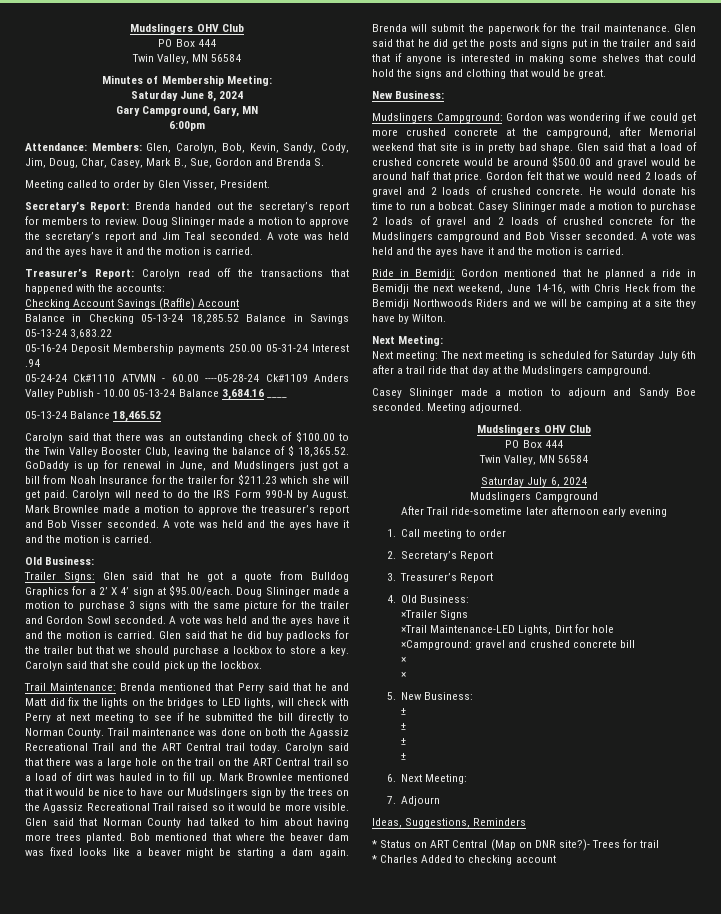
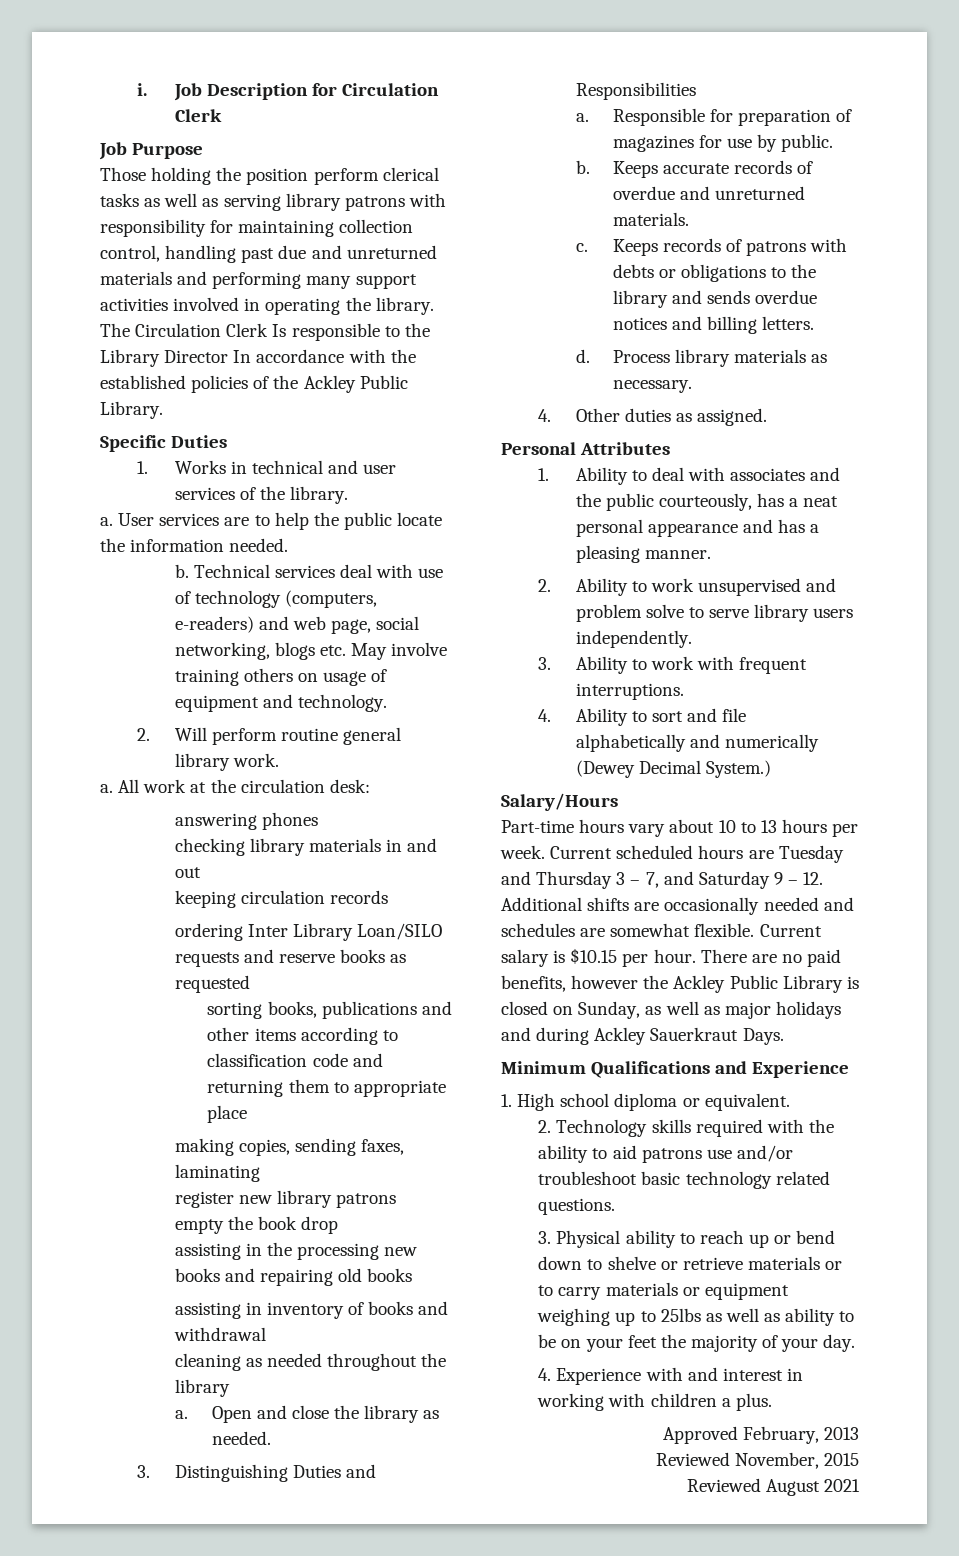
[130,23,244,34] [158,39,216,47] [131,54,242,64] [102,75,272,86] [130,91,244,102] [115,106,259,117] [169,121,205,131] [25,143,349,153] [25,158,325,168] [25,180,270,190] [25,202,349,212] [25,216,349,227] [25,232,350,242] [25,247,253,257] [25,268,349,279] [25,284,166,294] [25,298,240,310] [25,314,349,324] [25,329,113,339] [25,344,349,354] [25,359,40,367] [25,374,349,382] [25,389,287,400] [25,411,162,422] [25,431,349,443] [25,445,350,457] [25,460,349,471] [25,474,349,485] [25,490,349,500] [25,505,349,515] [25,520,349,530] [25,535,153,543] [25,556,95,565] [24,571,350,582] [25,585,349,597] [25,600,349,611] [25,616,349,626] [25,630,349,641] [25,646,349,656] [25,661,262,671] [24,683,349,693] [25,697,349,708] [25,712,349,723] [25,728,349,738] [25,743,349,753] [25,758,349,768] [25,772,349,783] [25,788,349,798] [25,803,350,813] [25,818,349,828] [25,833,349,843] [25,847,349,858] [372,23,696,34] [372,39,696,49] [372,53,696,64] [372,69,606,79] [372,90,445,99] [372,112,696,123] [372,127,696,138] [372,142,697,153] [372,156,696,168] [372,171,697,182] [372,186,696,197] [372,202,696,212] [372,216,696,227] [372,232,696,242] [372,247,625,257] [372,269,696,279] [372,283,696,294] [372,299,696,309] [372,314,447,324] [372,335,444,346] [372,350,696,361] [372,365,651,376] [372,388,696,398] [372,403,523,413] [477,424,591,435] [505,440,563,448] [478,455,589,465] [481,477,587,487] [470,492,598,502] [401,506,667,517] [386,529,506,539] [386,551,494,561] [386,573,494,583] [386,595,470,603] [401,610,469,620] [401,624,614,635] [401,640,635,650] [401,656,407,663] [401,671,407,678] [386,692,474,700] [401,708,407,715] [401,723,407,730] [401,738,407,745] [401,753,407,760] [386,774,468,784] [386,796,441,806] [372,818,527,828] [372,839,660,851] [372,855,556,865] Mudslingers OHV Club // PO Box 444 // Twin Valley, MN 56584 // Minutes of Membership Meeting: // Saturday June 8, 2024 // Gary Campground, Gary, MN // 6:00pm // Attendance: Members: Glen, Carolyn, Bob, Kevin, Sandy, Cody, Jim, Doug, Char, Casey, Mark B., Sue, Gordon and Brenda S. // Meeting called to order by Glen Visser, President. // Secretary’s Report: Brenda handed out the secretary’s report for members to review. Doug Slininger made a motion to approve the secretary’s report and Jim Teal seconded. A vote was held and the ayes have it and the motion is carried. // Treasurer’s Report: Carolyn read off the transactions that happened with the accounts: // Checking Account Savings (Raffle) Account // Balance in Checking 05-13-24 18,285.52 Balance in Savings 05-13-24 3,683.22 // 05-16-24 Deposit Membership payments 250.00 05-31-24 Interest .94 // 05-24-24 Ck#1110 ATVMN - 60.00 ----05-28-24 Ck#1109 Anders Valley Publish - 10.00 05-13-24 Balance 3,684.16 ____ // 05-13-24 Balance 18,465.52 // Carolyn said that there was an outstanding check of $100.00 to the Twin Valley Booster Club, leaving the balance of $ 18,365.52. GoDaddy is up for renewal in June, and Mudslingers just got a bill from Noah Insurance for the trailer for $211.23 which she will get paid. Carolyn will need to do the IRS Form 990-N by August. Mark Brownlee made a motion to approve the treasurer’s report and Bob Visser seconded. A vote was held and the ayes have it and the motion is carried. // Old Business: // Trailer Signs: Glen said that he got a quote from Bulldog Graphics for a 2’ X 4’ sign at $95.00/each. Doug Slininger made a motion to purchase 3 signs with the same picture for the trailer and Gordon Sowl seconded. A vote was held and the ayes have it and the motion is carried. Glen said that he did buy padlocks for the trailer but that we should purchase a lockbox to store a key. Carolyn said that she could pick up the lockbox. // Trail Maintenance: Brenda mentioned that Perry said that he and Matt did fix the lights on the bridges to LED lights, will check with Perry at next meeting to see if he submitted the bill directly to Norman County. Trail maintenance was done on both the Agassiz Recreational Trail and the ART Central trail today. Carolyn said that there was a large hole on the trail on the ART Central trail so a load of dirt was hauled in to fill up. Mark Brownlee mentioned that it would be nice to have our Mudslingers sign by the trees on the Agassiz Recreational Trail raised so it would be more visible. Glen said that Norman County had talked to him about having more trees planted. Bob mentioned that where the beaver dam was fixed looks like a beaver might be starting a dam again. Brenda will submit the paperwork for the trail maintenance. Glen said that he did get the posts and signs put in the trailer and said that if anyone is interested in making some shelves that could hold the signs and clothing that would be great. // New Business: // Mudslingers Campground: Gordon was wondering if we could get more crushed concrete at the campground, after Memorial weekend that site is in pretty bad shape. Glen said that a load of crushed concrete would be around $500.00 and gravel would be around half that price. Gordon felt that we would need 2 loads of gravel and 2 loads of crushed concrete. He would donate his time to run a bobcat. Casey Slininger made a motion to purchase 2 loads of gravel and 2 loads of crushed concrete for the Mudslingers campground and Bob Visser seconded. A vote was held and the ayes have it and the motion is carried. // Ride in Bemidji: Gordon mentioned that he planned a ride in Bemidji the next weekend, June 14-16, with Chris Heck from the Bemidji Northwoods Riders and we will be camping at a site they have by Wilton. // Next Meeting: // Next meeting: The next meeting is scheduled for Saturday July 6th after a trail ride that day at the Mudslingers campground. // Casey Slininger made a motion to adjourn and Sandy Boe seconded. Meeting adjourned. // Mudslingers OHV Club // PO Box 444 // Twin Valley, MN 56584 // Saturday July 6, 2024 // Mudslingers Campground // After Trail ride-sometime later afternoon early evening // 1. Call meeting to order // 2. Secretary’s Report // 3. Treasurer’s Report // 4. Old Business: // ×Trailer Signs // ×Trail Maintenance-LED Lights, Dirt for hole // ×Campground: gravel and crushed concrete bill // × // × // 5. New Business: // ± // ± // ± // ± // 6. Next Meeting: // 7. Adjourn // Ideas, Suggestions, Reminders // * Status on ART Central (Map on DNR site?)- Trees for trail // * Charles Added to checking account -> [137,83,439,101] [174,109,222,122] [99,142,204,160] [100,167,439,185] [100,193,446,211] [100,219,414,237] [100,245,437,263] [100,271,417,289] [100,297,434,315] [100,323,430,341] [100,349,416,367] [100,375,408,393] [100,401,163,419] [100,435,228,452] [137,460,397,474] [174,486,348,504] [100,512,443,530] [100,538,289,552] [174,564,444,578] [174,590,377,608] [174,616,420,634] [174,642,448,660] [174,668,388,686] [174,694,387,712] [137,727,401,745] [174,753,279,771] [100,779,370,793] [174,812,318,830] [174,838,438,856] [174,867,201,878] [174,890,388,908] [174,923,442,941] [174,949,407,967] [174,975,250,993] [207,1001,452,1019] [207,1027,398,1045] [207,1053,383,1067] [207,1079,446,1097] [207,1105,248,1123] [174,1138,404,1156] [174,1164,260,1182] [174,1190,396,1208] [174,1216,338,1234] [174,1242,418,1260] [174,1268,413,1286] [174,1301,449,1319] [173,1327,266,1341] [174,1353,447,1371] [174,1379,230,1397] [174,1405,440,1423] [211,1431,271,1445] [137,1464,376,1482] [575,82,696,100] [575,108,853,126] [612,134,834,152] [575,160,814,178] [612,186,806,200] [612,212,689,226] [575,238,848,256] [612,264,817,282] [612,290,818,308] [612,316,815,334] [575,349,828,367] [612,380,692,393] [538,408,767,426] [501,442,671,455] [538,467,841,485] [575,493,839,511] [575,519,820,537] [575,545,711,563] [538,578,837,596] [575,604,854,622] [575,630,692,648] [538,656,808,674] [575,683,684,700] [538,708,747,726] [575,734,819,752] [575,760,771,778] [501,793,618,811] [501,819,859,837] [500,845,844,863] [501,871,824,889] [501,897,854,915] [501,923,822,937] [501,948,842,967] [501,975,859,993] [501,1001,841,1019] [501,1027,784,1045] [501,1061,850,1078] [501,1093,790,1111] [538,1119,834,1137] [538,1145,793,1163] [538,1171,830,1189] [538,1198,616,1215] [538,1230,836,1248] [538,1256,843,1270] [538,1282,789,1300] [537,1308,855,1326] [538,1334,856,1352] [538,1367,803,1385] [537,1393,772,1411] [662,1426,859,1444] [655,1452,859,1469] [686,1478,860,1496] i. Job Description for Circulation Clerk // Job Purpose // Those holding the position perform clerical tasks as well as serving library patrons with responsibility for maintaining collection control, handling past due and unreturned materials and performing many support activities involved in operating the library. The Circulation Clerk Is responsible to the Library Director In accordance with the established policies of the Ackley Public Library. // Specific Duties // 1. Works in technical and user services of the library. // a. User services are to help the public locate the information needed. // b. Technical services deal with use of technology (computers, e-readers) and web page, social networking, blogs etc. May involve training others on usage of equipment and technology. // 2. Will perform routine general library work. // a. All work at the circulation desk: // answering phones // checking library materials in and out // keeping circulation records // ordering Inter Library Loan/SILO requests and reserve books as requested // sorting books, publications and other items according to classification code and returning them to appropriate place // making copies, sending faxes, laminating // register new library patrons // empty the book drop // assisting in the processing new books and repairing old books // assisting in inventory of books and withdrawal // cleaning as needed throughout the library // a. Open and close the library as needed. // 3. Distinguishing Duties and Responsibilities // a. Responsible for preparation of magazines for use by public. // b. Keeps accurate records of overdue and unreturned materials. // c. Keeps records of patrons with debts or obligations to the library and sends overdue notices and billing letters. // d. Process library materials as necessary. // 4. Other duties as assigned. // Personal Attributes // 1. Ability to deal with associates and the public courteously, has a neat personal appearance and has a pleasing manner. // 2. Ability to work unsupervised and problem solve to serve library users independently. // 3. Ability to work with frequent interruptions. // 4. Ability to sort and file alphabetically and numerically (Dewey Decimal System.) // Salary/Hours // Part-time hours vary about 10 to 13 hours per week. Current scheduled hours are Tuesday and Thursday 3 – 7, and Saturday 9 – 12. Additional shifts are occasionally needed and schedules are somewhat flexible. Current salary is $10.15 per hour. There are no paid benefits, however the Ackley Public Library is closed on Sunday, as well as major holidays and during Ackley Sauerkraut Days. // Minimum Qualifications and Experience // 1. High school diploma or equivalent. // 2. Technology skills required with the ability to aid patrons use and/or troubleshoot basic technology related questions. // 3. Physical ability to reach up or bend down to shelve or retrieve materials or to carry materials or equipment weighing up to 25lbs as well as ability to be on your feet the majority of your day. // 4. Experience with and interest in working with children a plus. // Approved February, 2013 // Reviewed November, 2015 // Reviewed August 2021

